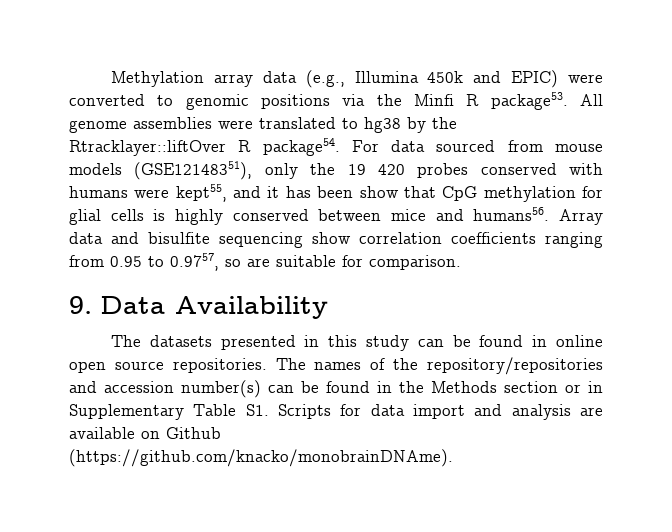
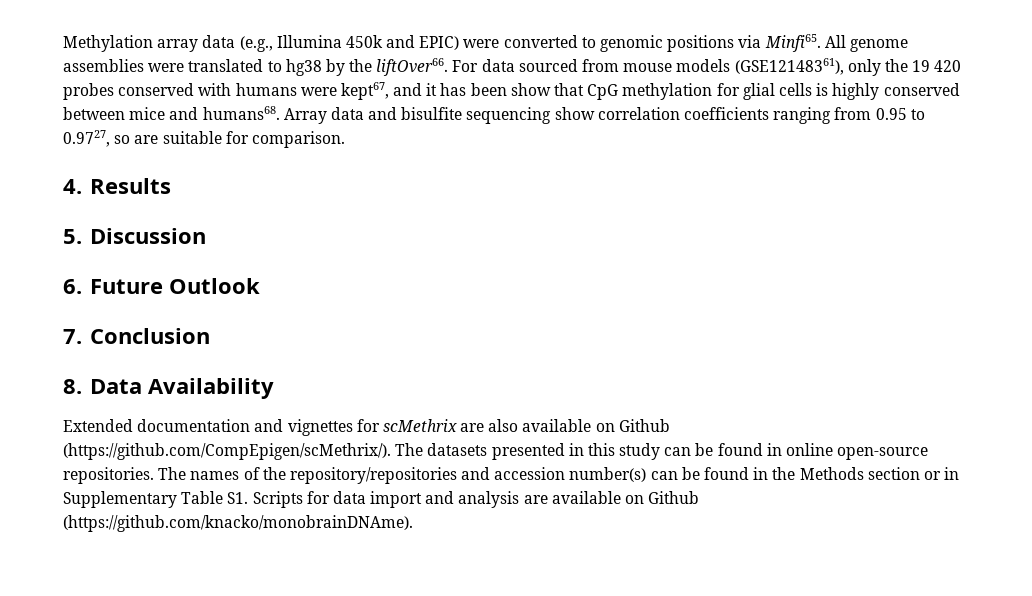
[376,92,568,110] the Minfi R package53. -> [764,34,821,52] Minfi65.
[69,138,340,156] Rtracklayer::liftOver R package54. -> [376,58,449,76] liftOver66.
[134,161,253,180] (GSE12148351), -> [734,58,844,75] (GSE12148361),
[175,184,227,202] kept55, -> [340,82,389,100] kept67,
[473,207,550,221] humans56. -> [202,106,280,120] humans68.
[170,253,219,271] 0.9757, -> [63,130,110,147] 0.9727,
[69,296,329,319] 9. Data Availability // -> [63,178,171,194] [63,228,206,244] [63,278,260,294] [63,328,210,344] [63,378,274,399] [63,419,670,436] [63,443,391,460] 4. Results // 5. Discussion // 6. Future Outlook // 7. Conclusion // 8. Data Availability // Extended documentation and vignettes for scMethrix are also available on Github (https://github.com/CompEpigen/scMethrix/).
[69,361,164,373] open source -> [837,447,929,460] open-source

